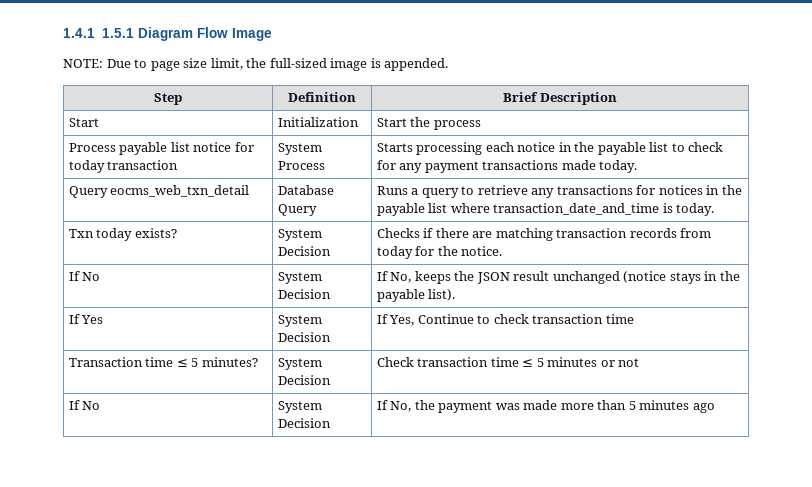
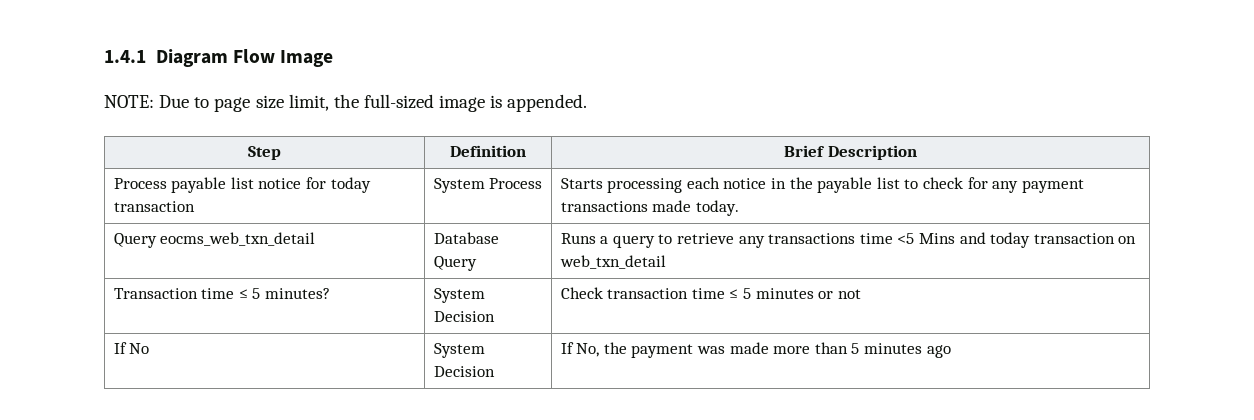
[101,28,134,38] 1.5.1 -> (146, 56) none
[68,118,99,127] [277,117,359,127] [376,117,481,130] // Start | Initialization | Start the process -> (917, 152) none
[636,185,742,195] [376,203,715,216] [68,228,177,241] [277,229,322,241] [277,246,331,256] [376,228,712,241] [376,246,503,259] [68,271,101,281] [277,272,322,284] [277,289,331,299] [376,271,740,284] [376,289,456,302] [68,314,104,324] [277,315,322,327] [277,332,331,342] [376,314,634,326] for notices in the payable list where transaction_date_and_time is today. // Txn today exists? | System Decision | Checks if there are matching transaction records from today for the notice. // If No | System Decision | If No, keeps the JSON result unchanged (notice stays in the payable list). // If Yes | System Decision | If Yes, Continue to check transaction time -> [859,232,1137,248] [559,255,666,269] time <5 Mins and today transaction on web_txn_detail

